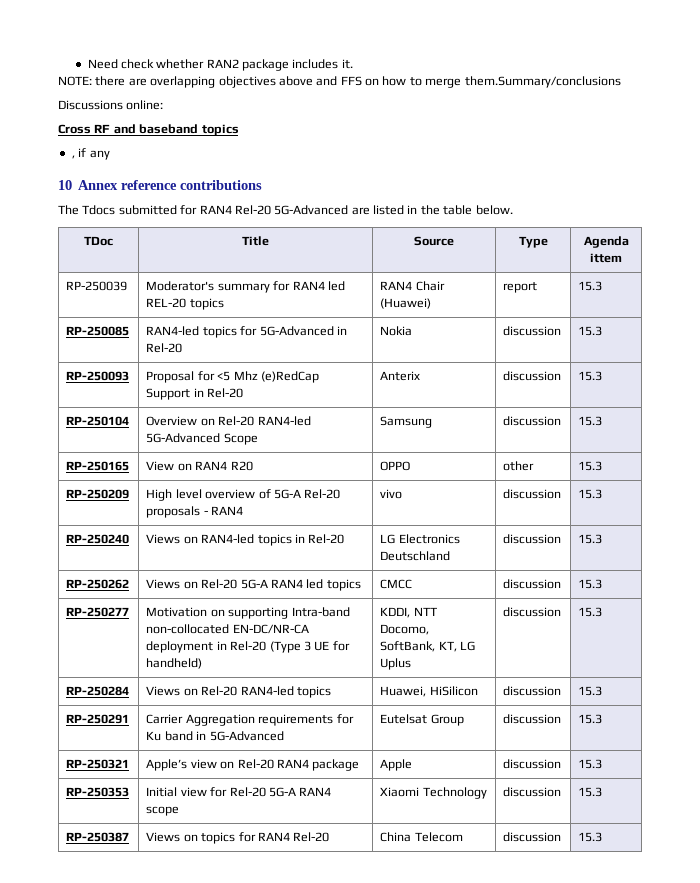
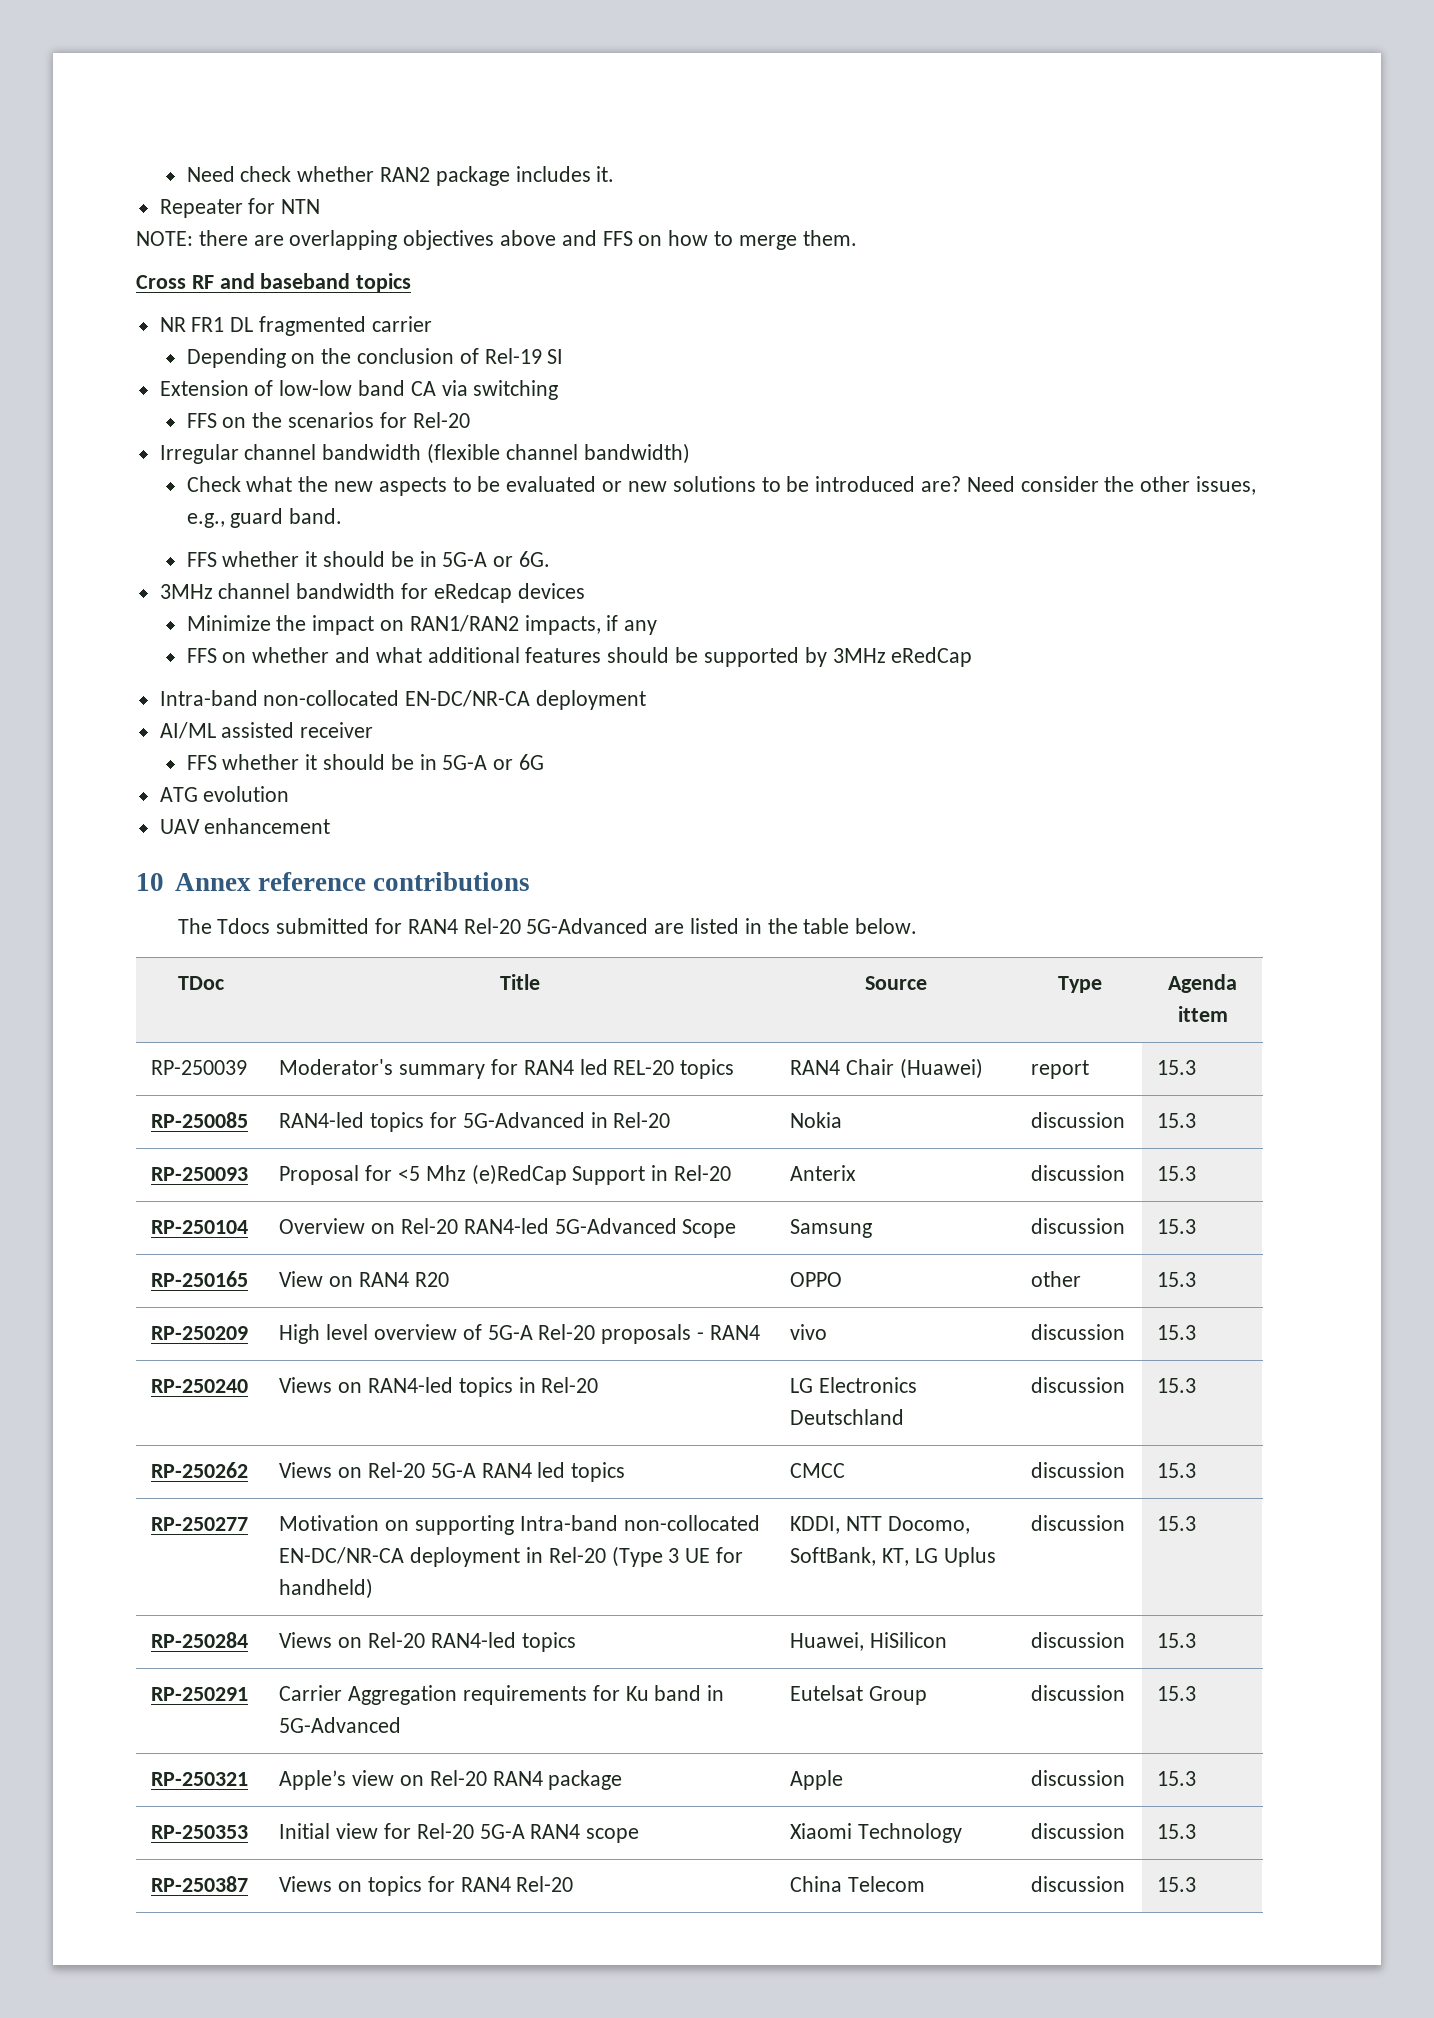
(353, 64) none -> [159,198,321,218] // Repeater for NTN
[464,76,621,88] [58,100,164,110] them.Summary/conclusions // Discussions online: -> [802,230,857,246] them.
[71,148,110,160] , if any -> [159,316,432,336] [186,348,564,368] [159,380,559,400] [186,412,470,428] [159,443,690,464] [186,476,1256,496] [186,508,343,528] [186,551,551,567] [159,583,585,603] [186,615,658,635] [186,647,973,667] [159,690,647,710] [159,722,374,739] [186,754,545,770] [159,786,290,802] [159,818,331,834] NR FR1 DL fragmented carrier // Depending on the conclusion of Rel-19 SI // Extension of low-low band CA via switching // FFS on the scenarios for Rel-20 // Irregular channel bandwidth (flexible channel bandwidth) // Check what the new aspects to be evaluated or new solutions to be introduced are? Need consider the other issues, e.g., guard band. // FFS whether it should be in 5G-A or 6G. // 3MHz channel bandwidth for eRedcap devices // Minimize the impact on RAN1/RAN2 impacts, if any // FFS on whether and what additional features should be supported by 3MHz eRedCap // Intra-band non-collocated EN-DC/NR-CA deployment // AI/ML assisted receiver // FFS whether it should be in 5G-A or 6G // ATG evolution // UAV enhancement

